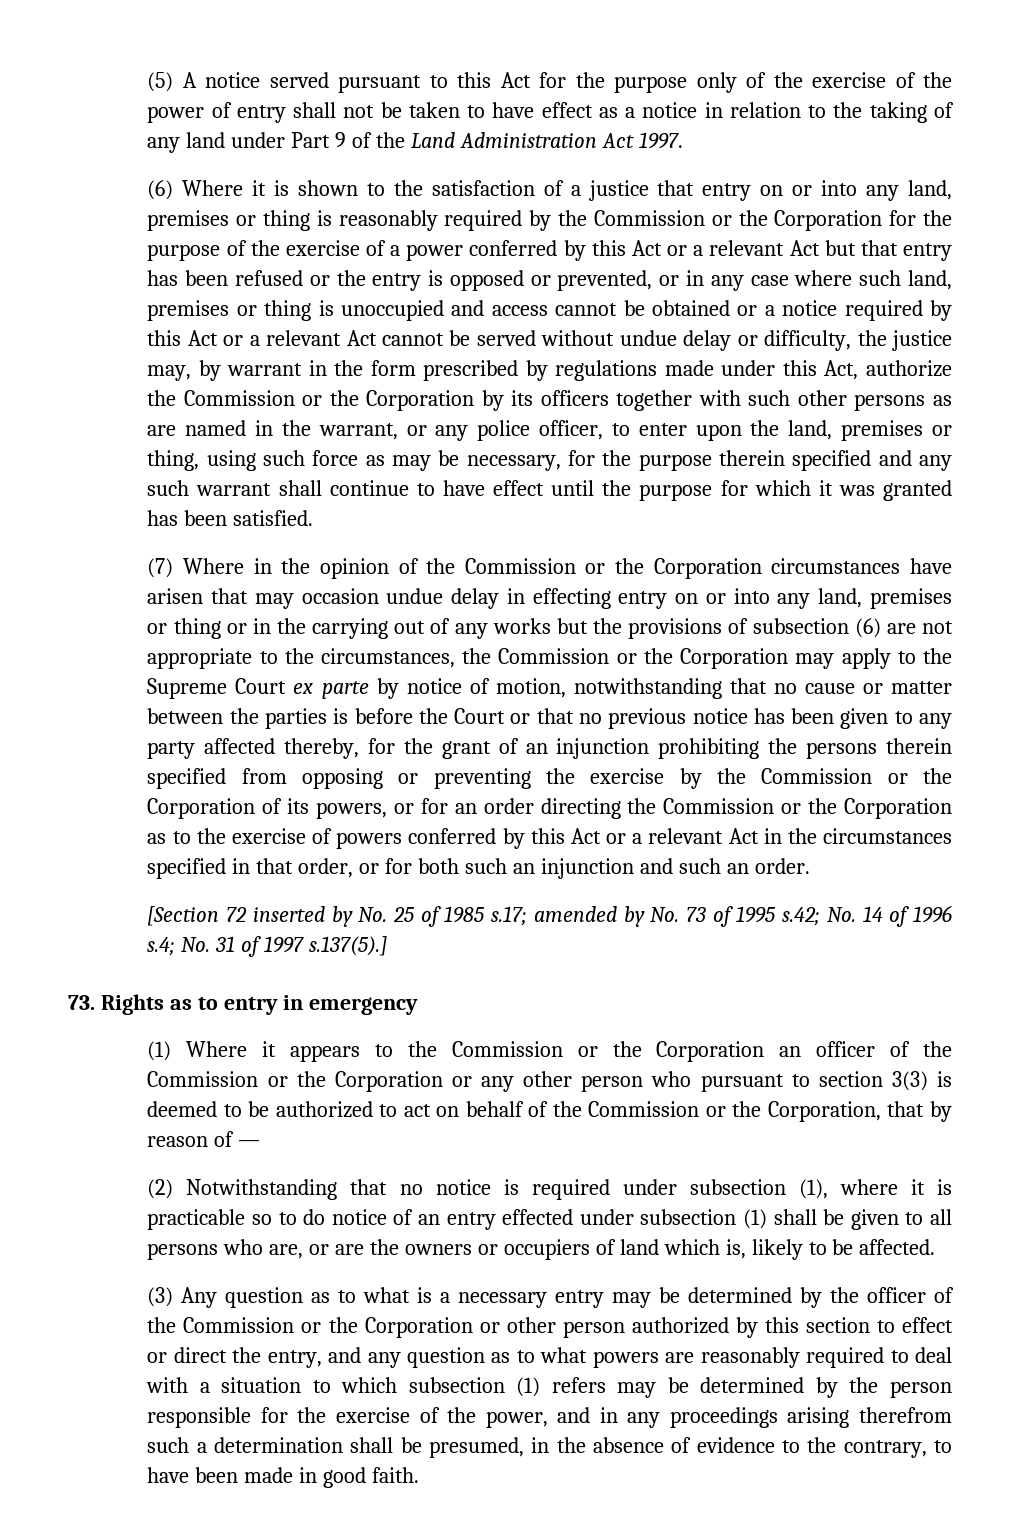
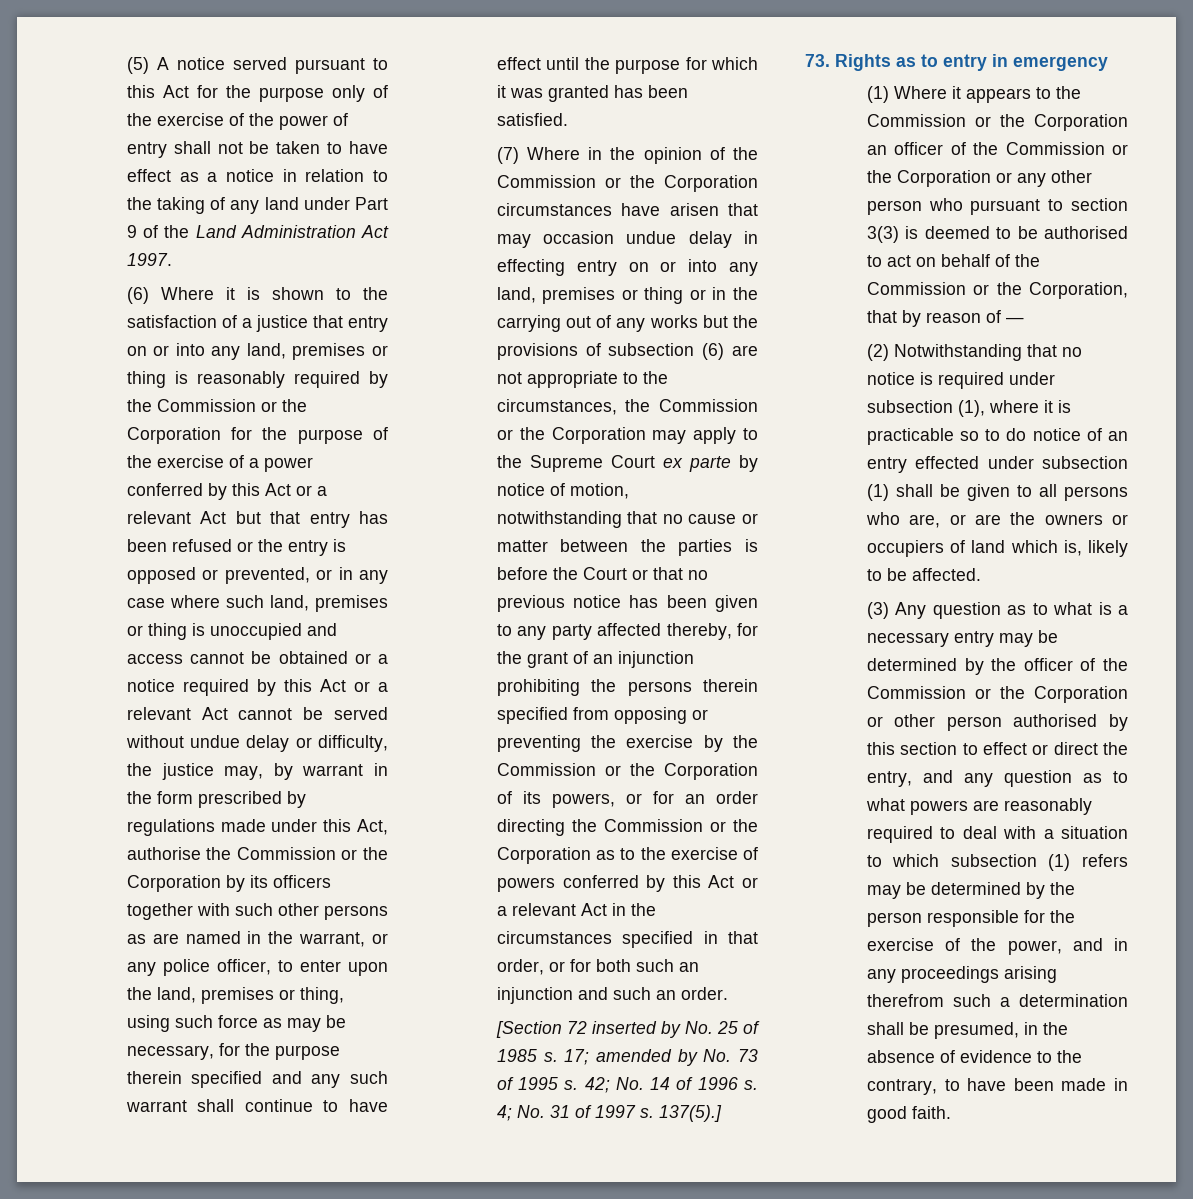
[866,360,953,377] authorize -> [126,847,201,860] authorise
[491,906,528,926] s.17; -> [543,1049,590,1065] s. 17;
[782,907,821,926] s.42; -> [564,1077,610,1093] s. 42;
[147,937,176,956] s.4; -> [744,1080,758,1090] [496,1105,512,1121] s. 4;
[309,936,388,956] s.137(5).] -> [639,1105,722,1122] s. 137(5).]
[275,1101,373,1118] authorized -> [1044,226,1128,239] authorised
[631,1317,729,1334] authorized -> [1013,714,1098,727] authorised

